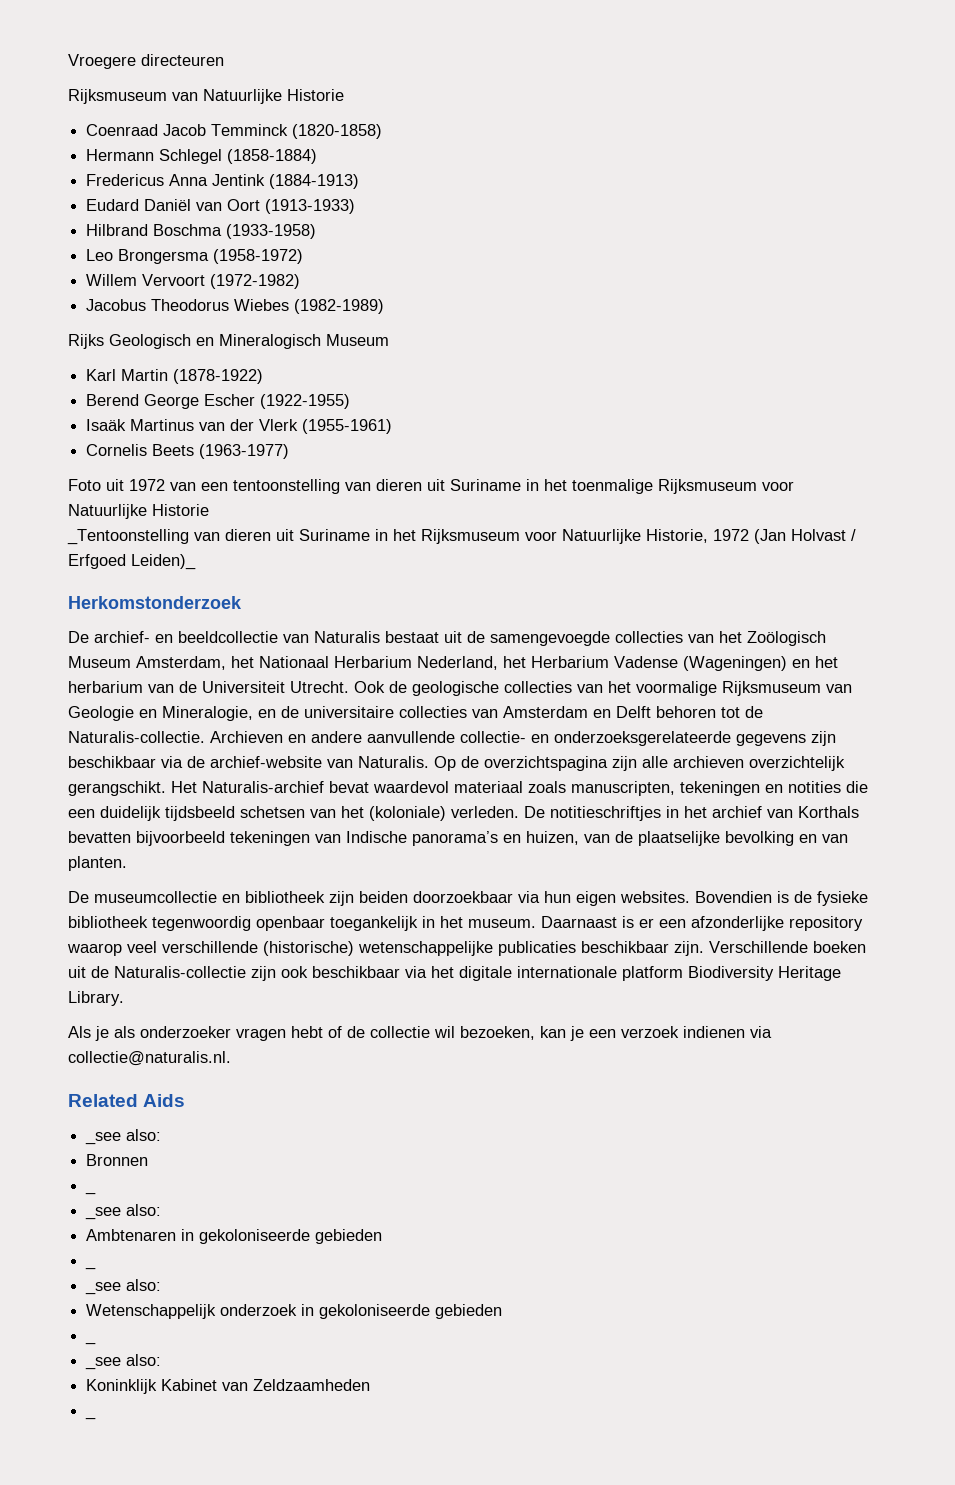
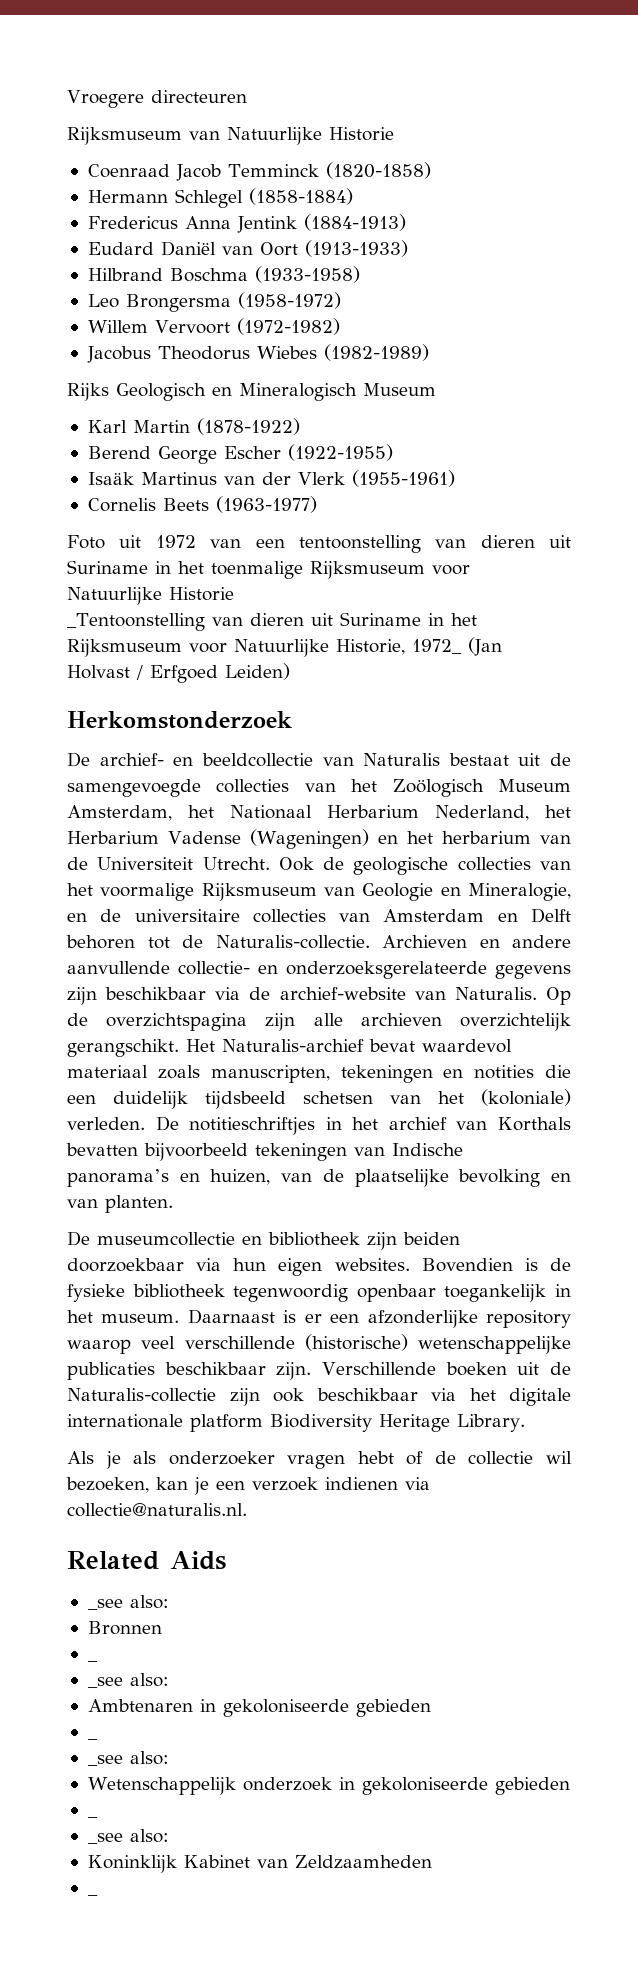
[713,529,749,541] 1972 -> [412,639,462,654] 1972_
[131,554,196,570] Leiden)_ -> [225,663,290,680] Leiden)

